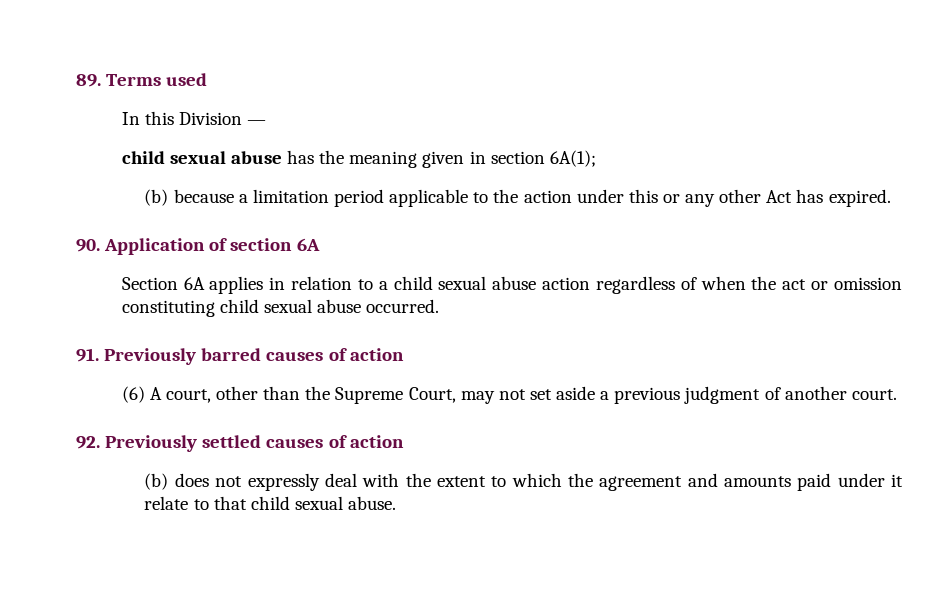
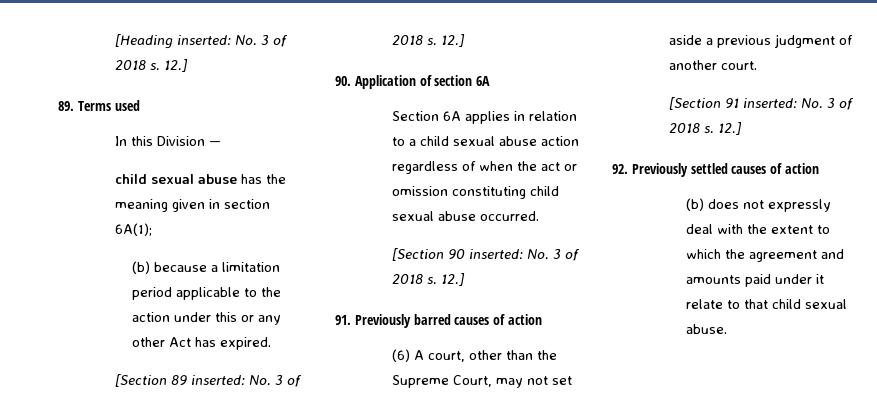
(76, 80) none -> [115,34,289,49] [115,59,189,72] [Heading inserted: No. 3 of 2018 s. 12.] //
(891, 198) none -> [115,374,303,387] [392,34,466,47] // [Section 89 inserted: No. 3 of 2018 s. 12.]
(440, 306) none -> [392,248,581,261] [392,273,466,286] // [Section 90 inserted: No. 3 of 2018 s. 12.]
(897, 394) none -> [669,97,855,110] [669,122,743,135] // [Section 91 inserted: No. 3 of 2018 s. 12.]

